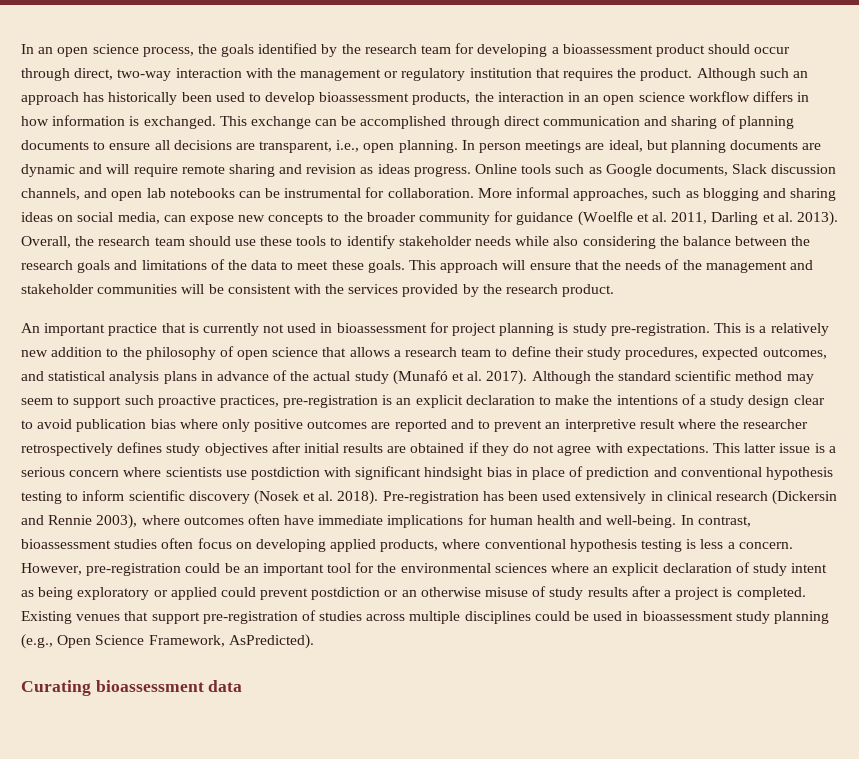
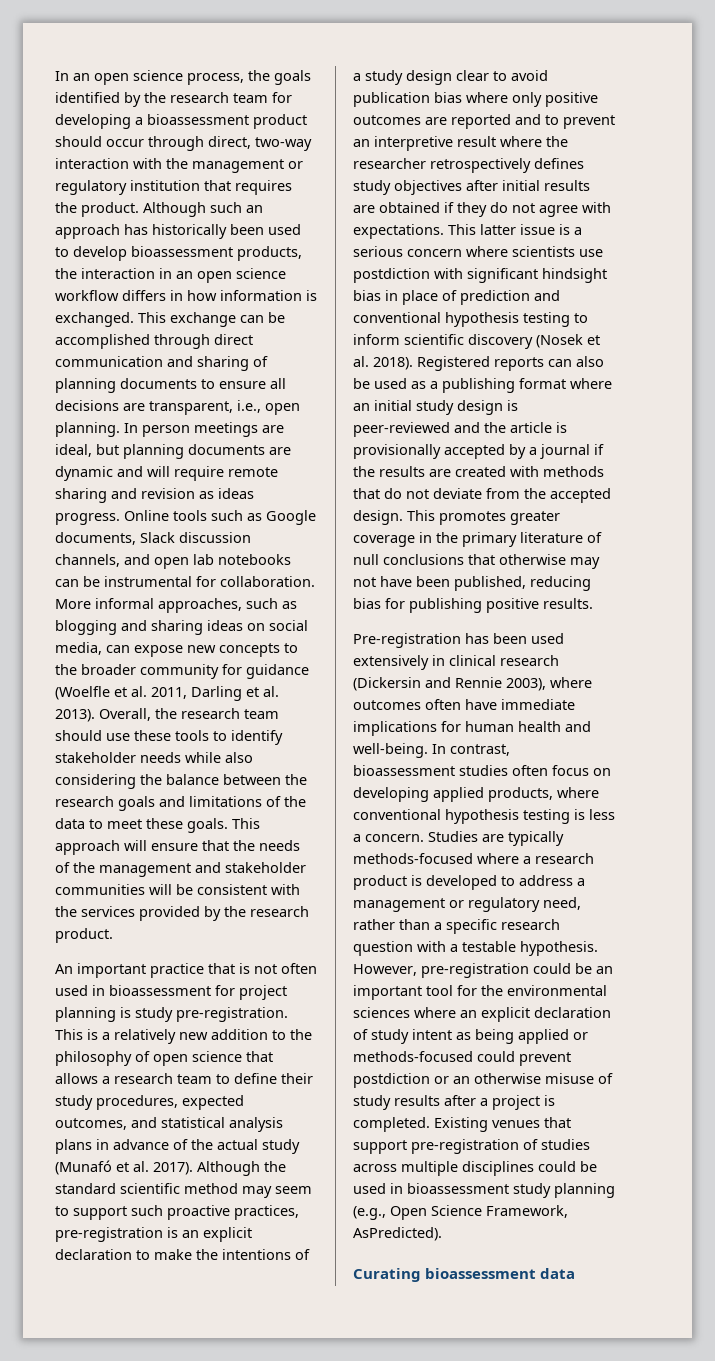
[202,323,285,336] currently not -> [254,963,317,974] not often
(379, 497) none -> [417,356,604,371] [353,378,612,393] [353,400,518,415] [353,422,567,437] [353,444,604,459] [353,466,604,477] [353,488,611,503] [353,510,560,525] [353,532,602,547] [353,554,600,569] [353,576,591,591] [353,598,593,613] Registered reports can also be used as a publishing format where an initial study design is peer-reviewed and the article is provisionally accepted by a journal if the results are created with methods that do not deviate from the accepted design. This promotes greater coverage in the primary literature of null conclusions that otherwise may not have been published, reducing bias for publishing positive results. //
(793, 545) none -> [428,831,564,846] [353,853,594,864] [353,875,585,890] [353,897,581,912] [353,919,560,934] [353,941,598,956] Studies are typically methods-focused where a research product is developed to address a management or regulatory need, rather than a specific research question with a testable hypothesis.
[77,587,217,600] exploratory or applied -> [518,1029,588,1044] [353,1051,473,1062] applied or methods-focused

